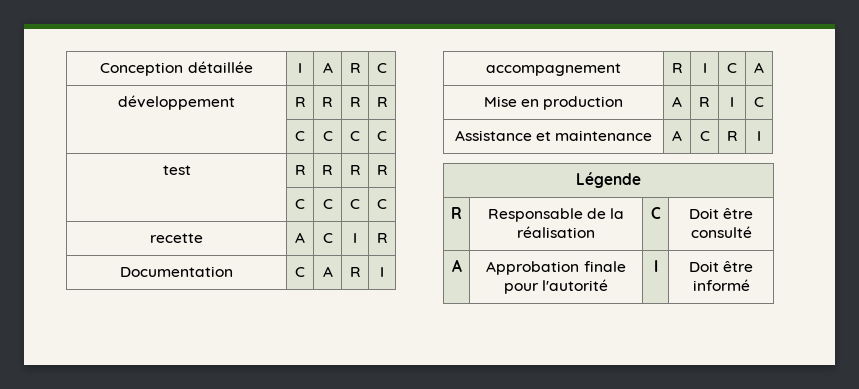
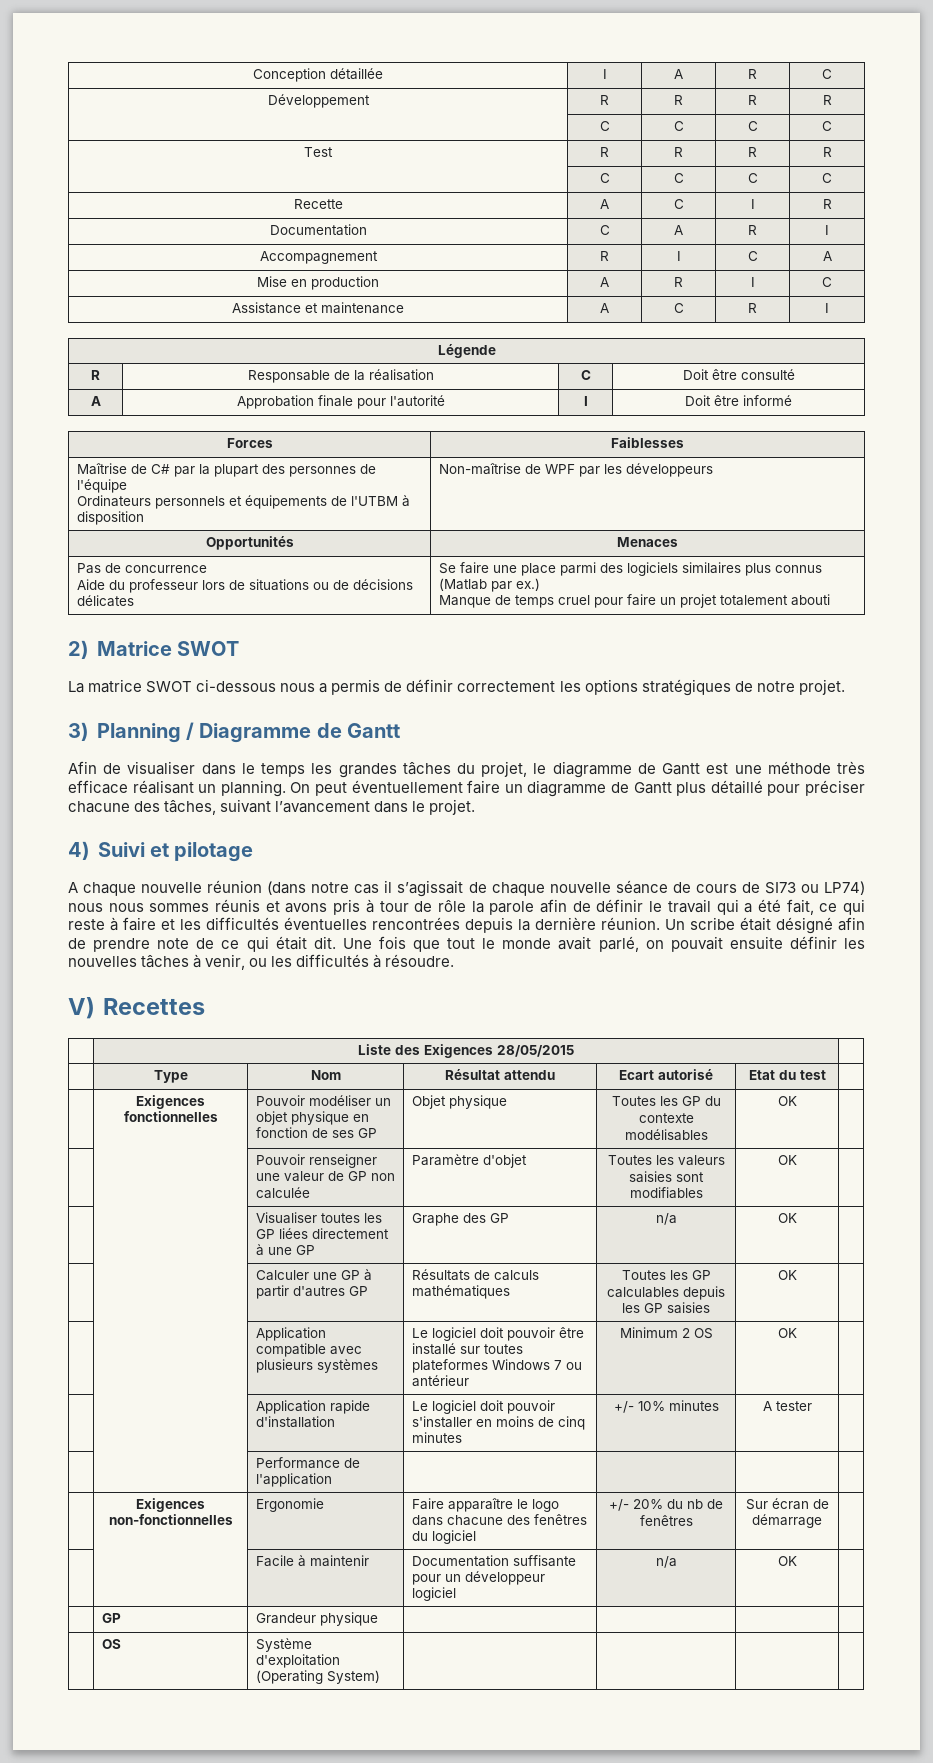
[118,95,235,110] [294,97,306,107] [322,97,333,107] [349,97,361,107] [376,97,388,107] [295,131,305,141] [322,131,333,141] [350,131,360,141] [377,131,387,141] [162,165,191,175] [294,165,306,175] [322,165,333,175] [349,165,361,175] [376,165,388,175] [295,199,305,209] [322,199,333,209] [350,199,360,209] [377,199,387,209] [150,233,203,243] développement | R | R | R | R // | C | C | C | C // test | R | R | R | R // | C | C | C | C // recette -> [267,94,370,108] [600,95,609,105] [674,95,683,105] [748,95,757,105] [822,95,832,105] [599,121,610,131] [673,121,684,131] [747,121,758,131] [822,121,832,131] [304,147,333,157] [600,147,609,157] [674,147,683,157] [748,147,757,157] [822,147,832,157] [599,173,610,183] [673,173,684,183] [747,173,758,183] [822,173,832,183] [293,199,343,209] Développement | R | R | R | R // | C | C | C | C // Test | R | R | R | R // | C | C | C | C // Recette
[486,63,621,76] accompagnement -> [259,251,378,264] Accompagnement
(750, 285) none -> [226,438,273,448] [611,437,684,448] [76,463,376,477] [76,479,127,493] [76,495,410,509] [76,511,144,525] [438,463,713,477] [205,536,294,550] [617,537,678,547] [76,563,207,574] [76,579,413,593] [76,595,134,607] [438,562,822,576] [438,578,540,592] [438,594,830,608] [68,640,239,659] [68,679,845,696] [68,722,401,743] [68,761,865,778] [68,780,866,797] [68,799,476,815] [68,841,254,862] [68,880,865,897] [68,899,865,915] [68,917,865,934] [68,936,866,952] [68,954,455,970] [68,997,205,1019] [358,1044,574,1058] [153,1070,188,1083] [310,1070,341,1080] [445,1069,555,1080] [619,1069,713,1080] [748,1070,826,1080] [136,1095,205,1109] [123,1111,218,1122] [255,1095,391,1106] [255,1111,369,1125] [255,1127,377,1138] [411,1095,507,1109] [611,1096,721,1106] [638,1113,694,1123] [624,1129,708,1141] [777,1096,797,1106] [255,1154,377,1168] [255,1171,395,1182] [255,1187,310,1199] [411,1154,527,1168] [607,1155,725,1166] [629,1171,704,1183] [629,1187,703,1199] [777,1155,797,1165] [255,1212,382,1224] [255,1228,389,1239] [255,1244,315,1256] [411,1213,509,1226] [655,1213,677,1225] [777,1213,797,1223] [255,1269,372,1281] [255,1285,368,1299] [411,1269,539,1281] [411,1285,510,1299] [621,1270,711,1280] [607,1286,725,1300] [622,1302,710,1314] [777,1270,797,1280] [255,1327,326,1341] [255,1343,362,1357] [255,1359,378,1373] [411,1327,584,1341] [411,1343,523,1355] [411,1359,582,1373] [411,1375,469,1387] [619,1327,713,1339] [777,1328,797,1338] [255,1400,370,1414] [255,1416,335,1428] [411,1400,555,1414] [411,1416,585,1430] [411,1432,462,1443] [613,1400,719,1413] [762,1401,812,1411] [255,1457,360,1469] [255,1473,332,1487] [136,1498,205,1512] [108,1514,233,1525] [255,1498,324,1512] [411,1498,559,1512] [411,1514,587,1526] [411,1530,476,1544] [609,1499,723,1511] [639,1515,693,1526] [745,1498,829,1510] [752,1514,822,1528] [255,1555,369,1567] [411,1555,576,1567] [411,1571,545,1585] [411,1587,456,1601] [655,1556,677,1568] [777,1556,797,1566] [101,1613,121,1623] [255,1612,378,1626] [101,1639,121,1649] [255,1638,312,1652] [255,1654,340,1668] [255,1670,380,1684] // Forces | Faiblesses // Maîtrise de C# par la plupart des personnes de l'équipe // Ordinateurs personnels et équipements de l'UTBM à disposition | Non-maîtrise de WPF par les développeurs // Opportunités | Menaces // Pas de concurrence // Aide du professeur lors de situations ou de décisions délicates | Se faire une place parmi des logiciels similaires plus connus (Matlab par ex.) // Manque de temps cruel pour faire un projet totalement abouti // 2) Matrice SWOT // La matrice SWOT ci-dessous nous a permis de définir correctement les options stratégiques de notre projet. // 3) Planning / Diagramme de Gantt // Afin de visualiser dans le temps les grandes tâches du projet, le diagramme de Gantt est une méthode très efficace réalisant un planning. On peut éventuellement faire un diagramme de Gantt plus détaillé pour préciser chacune des tâches, suivant l’avancement dans le projet. // 4) Suivi et pilotage // A chaque nouvelle réunion (dans notre cas il s’agissait de chaque nouvelle séance de cours de SI73 ou LP74) nous nous sommes réunis et avons pris à tour de rôle la parole afin de définir le travail qui a été fait, ce qui reste à faire et les difficultés éventuelles rencontrées depuis la dernière réunion. Un scribe était désigné afin de prendre note de ce qui était dit. Une fois que tout le monde avait parlé, on pouvait ensuite définir les nouvelles tâches à venir, ou les difficultés à résoudre. // V) Recettes // | Liste des Exigences 28/05/2015 | // | Type | Nom | Résultat attendu | Ecart autorisé | Etat du test | // | Exigences fonctionnelles | Pouvoir modéliser un objet physique en fonction de ses GP | Objet physique | Toutes les GP du contexte modélisables | OK | // | | Pouvoir renseigner une valeur de GP non calculée | Paramètre d'objet | Toutes les valeurs saisies sont modifiables | OK | // | | Visualiser toutes les GP liées directement à une GP | Graphe des GP | n/a | OK | // | | Calculer une GP à partir d'autres GP | Résultats de calculs mathématiques | Toutes les GP calculables depuis les GP saisies | OK | // | | Application compatible avec plusieurs systèmes | Le logiciel doit pouvoir être installé sur toutes plateformes Windows 7 ou antérieur | Minimum 2 OS | OK | // | | Application rapide d'installation | Le logiciel doit pouvoir s'installer en moins de cinq minutes | +/- 10% minutes | A tester | // | | Performance de l'application | | | | // | Exigences non-fonctionnelles | Ergonomie | Faire apparaître le logo dans chacune des fenêtres du logiciel | +/- 20% du nb de fenêtres | Sur écran de démarrage | // | | Facile à maintenir | Documentation suffisante pour un développeur logiciel | n/a | OK | // | GP | Grandeur physique | | | | // | OS | Système d'exploitation (Operating System) | | | |

